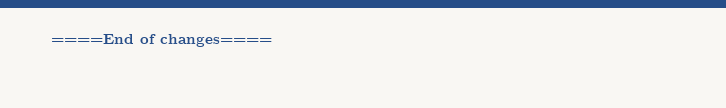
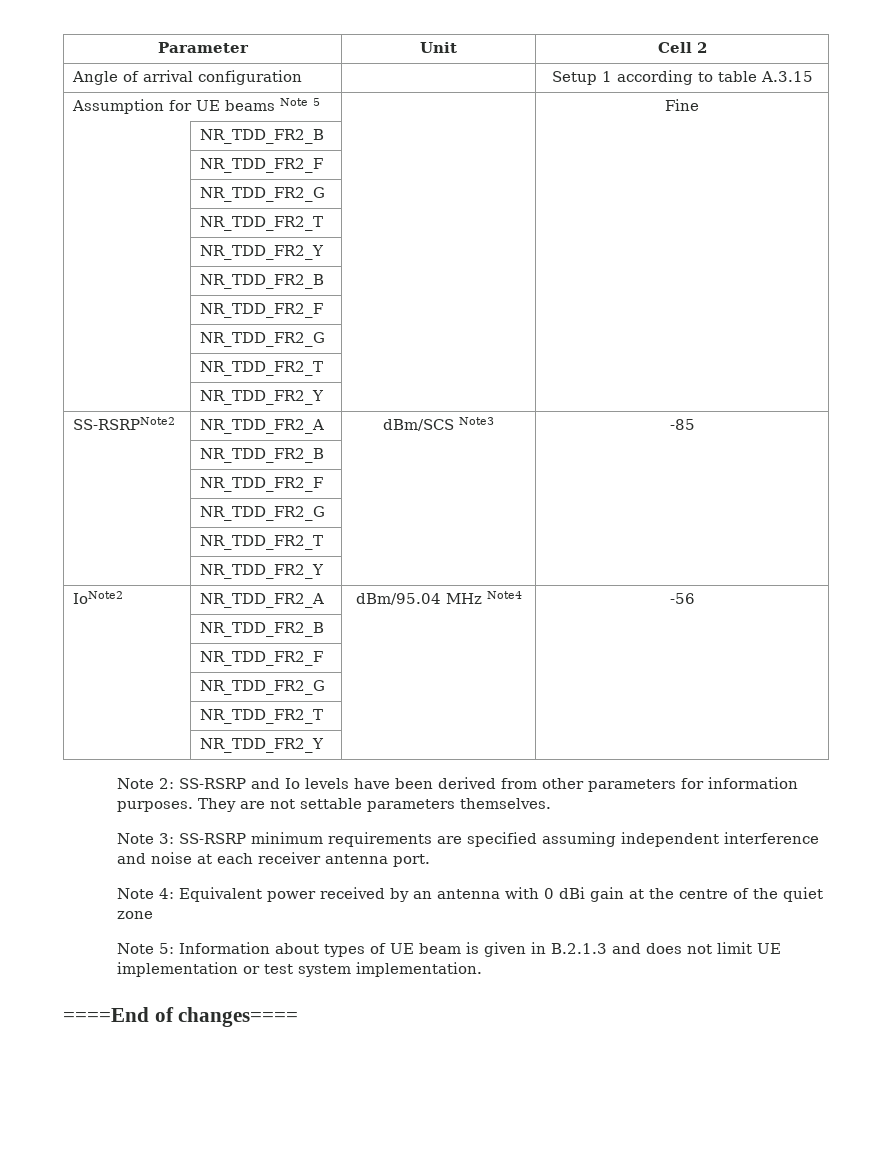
(51, 39) none -> [157,42,249,53] [420,42,457,53] [657,42,707,53] [71,70,302,85] [551,70,813,85] [71,98,320,114] [665,99,699,111] [199,129,324,144] [199,158,323,173] [199,187,325,202] [199,216,323,231] [199,245,324,260] [199,274,324,289] [199,303,323,318] [199,332,325,347] [199,361,323,376] [199,390,324,405] [72,417,175,430] [199,419,324,434] [383,417,494,431] [669,419,695,430] [199,448,324,463] [199,477,323,492] [199,506,325,521] [199,535,323,550] [199,564,324,579] [72,591,123,604] [199,593,324,608] [355,591,522,605] [669,593,695,604] [199,622,324,637] [199,651,323,666] [199,680,325,695] [199,709,323,724] [199,738,324,753] [117,777,799,792] [117,798,552,812] [117,832,820,847] [117,852,431,867] [117,887,824,902] [117,911,154,919] [117,942,782,957] [117,962,483,977] Parameter | Unit | Cell 2 // Angle of arrival configuration | | Setup 1 according to table A.3.15 // Assumption for UE beams Note 5 | | Fine // | NR_TDD_FR2_B | | // | NR_TDD_FR2_F | | // | NR_TDD_FR2_G | | // | NR_TDD_FR2_T | | // | NR_TDD_FR2_Y | | // | NR_TDD_FR2_B | | // | NR_TDD_FR2_F | | // | NR_TDD_FR2_G | | // | NR_TDD_FR2_T | | // | NR_TDD_FR2_Y | | // SS-RSRPNote2 | NR_TDD_FR2_A | dBm/SCS Note3 | -85 // | NR_TDD_FR2_B | | // | NR_TDD_FR2_F | | // | NR_TDD_FR2_G | | // | NR_TDD_FR2_T | | // | NR_TDD_FR2_Y | | // IoNote2 | NR_TDD_FR2_A | dBm/95.04 MHz Note4 | -56 // | NR_TDD_FR2_B | | // | NR_TDD_FR2_F | | // | NR_TDD_FR2_G | | // | NR_TDD_FR2_T | | // | NR_TDD_FR2_Y | | // Note 2: SS-RSRP and Io levels have been derived from other parameters for information purposes. They are not settable parameters themselves. // Note 3: SS-RSRP minimum requirements are specified assuming independent interference and noise at each receiver antenna port. // Note 4: Equivalent power received by an antenna with 0 dBi gain at the centre of the quiet zone // Note 5: Information about types of UE beam is given in B.2.1.3 and does not limit UE implementation or test system implementation. //

